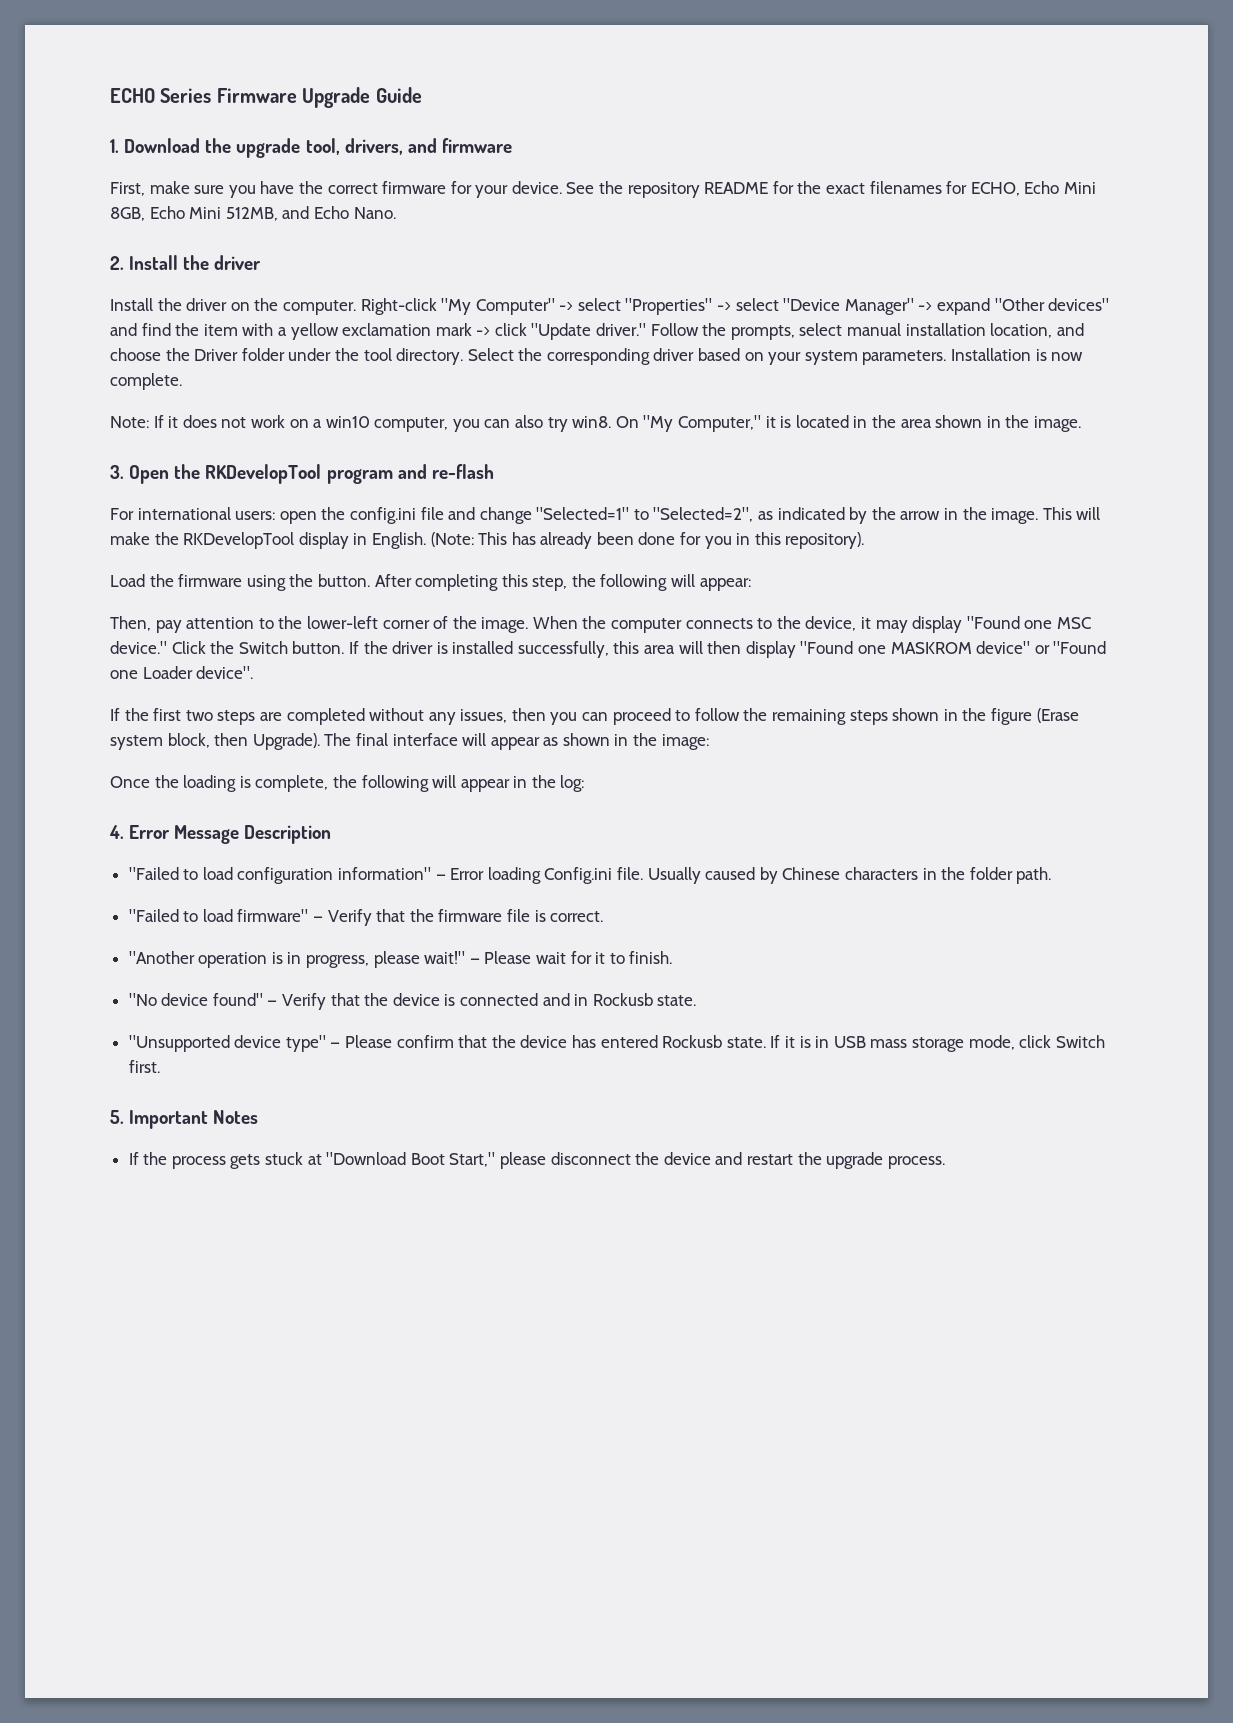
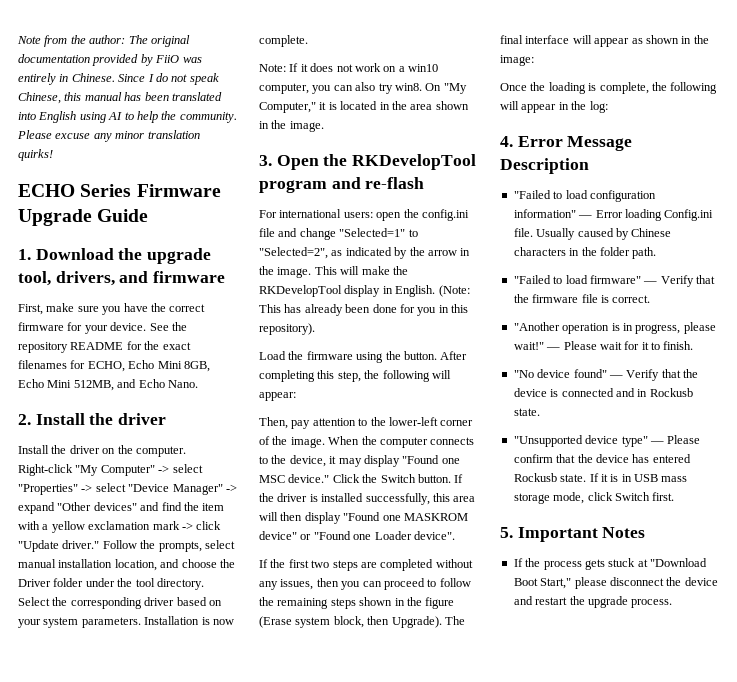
(110, 95) none -> [17,35,190,47] [18,54,202,66] [18,73,219,85] [18,92,222,104] [18,111,237,123] [17,130,200,142] [18,149,53,161] Note from the author: The original documentation provided by FiiO was entirely in Chinese. Since I do not speak Chinese, this manual has been translated into English using AI to help the community. Please excuse any minor translation quirks! //

